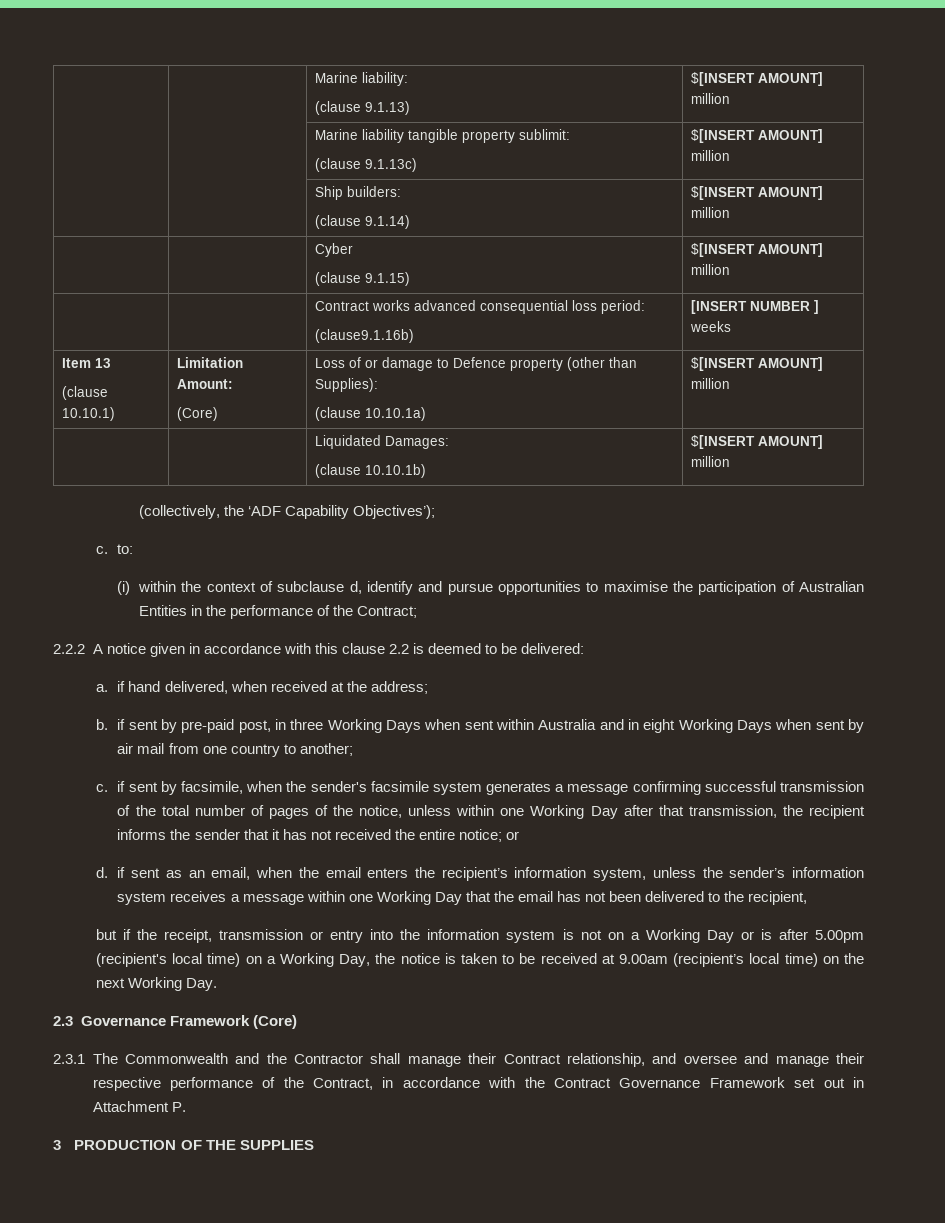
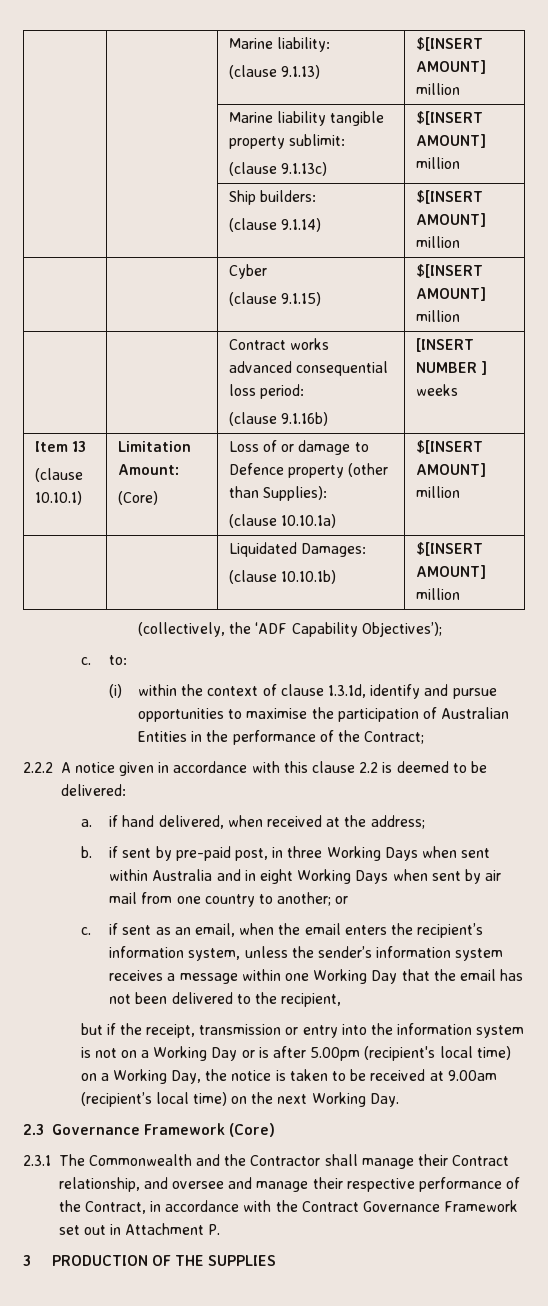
[314,329,414,343] (clause9.1.16b) -> [228,412,329,426] (clause 9.1.16b)
[277,581,362,594] subclause d, -> [280,684,366,698] clause 1.3.1d,
[95,781,864,795] [117,805,865,819] [117,829,502,842] // c. if sent by facsimile, when the sender's facsimile system generates a message confirming successful transmission of the total number of pages of the notice, unless within one Working Day after that transmission, the recipient informs the sender that it has not received the entire notice; -> (332, 899) none
[95,867,108,878] d. -> [80,927,91,935] c.

